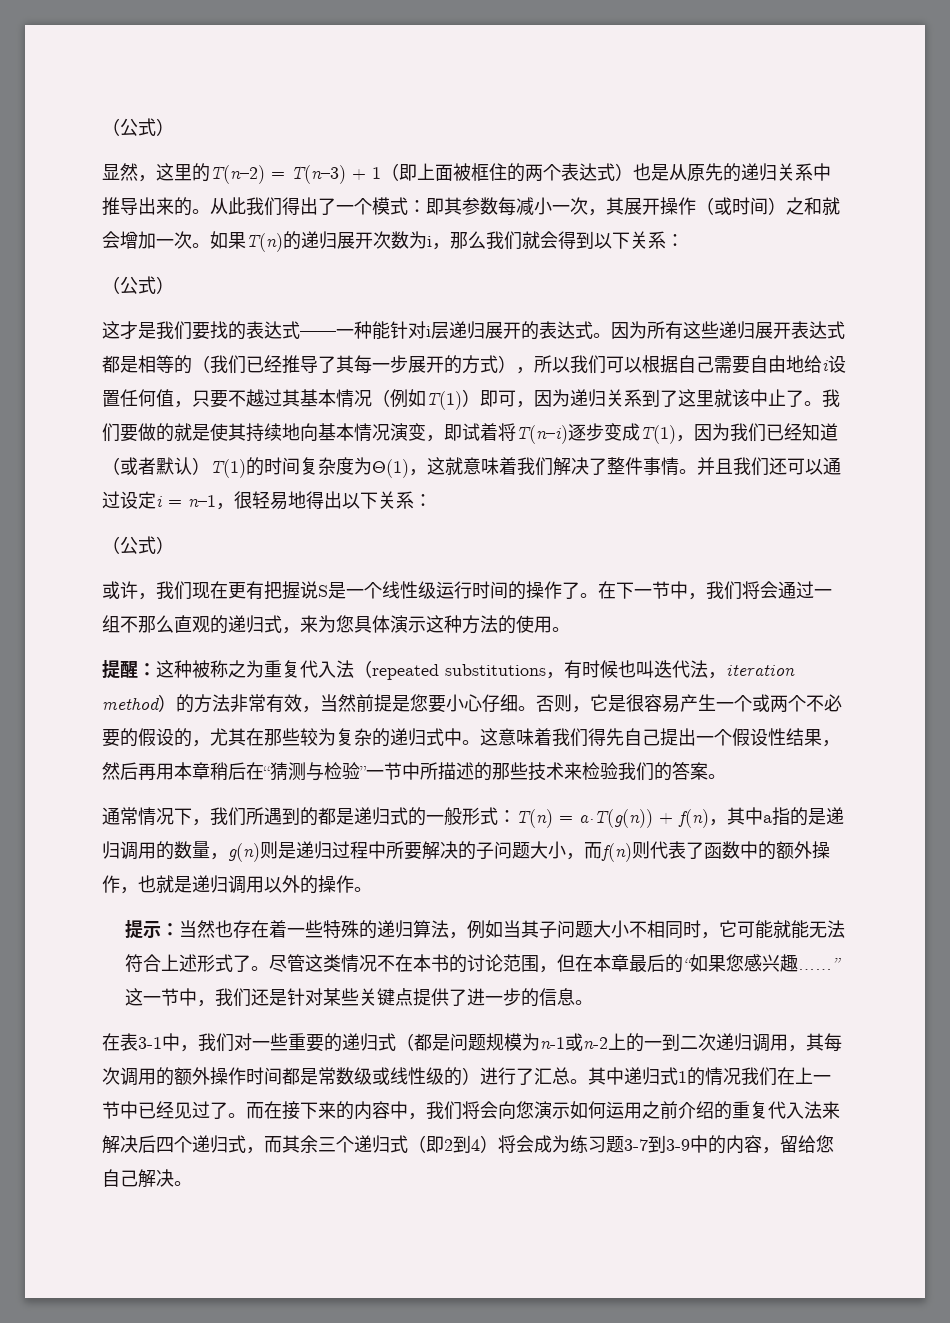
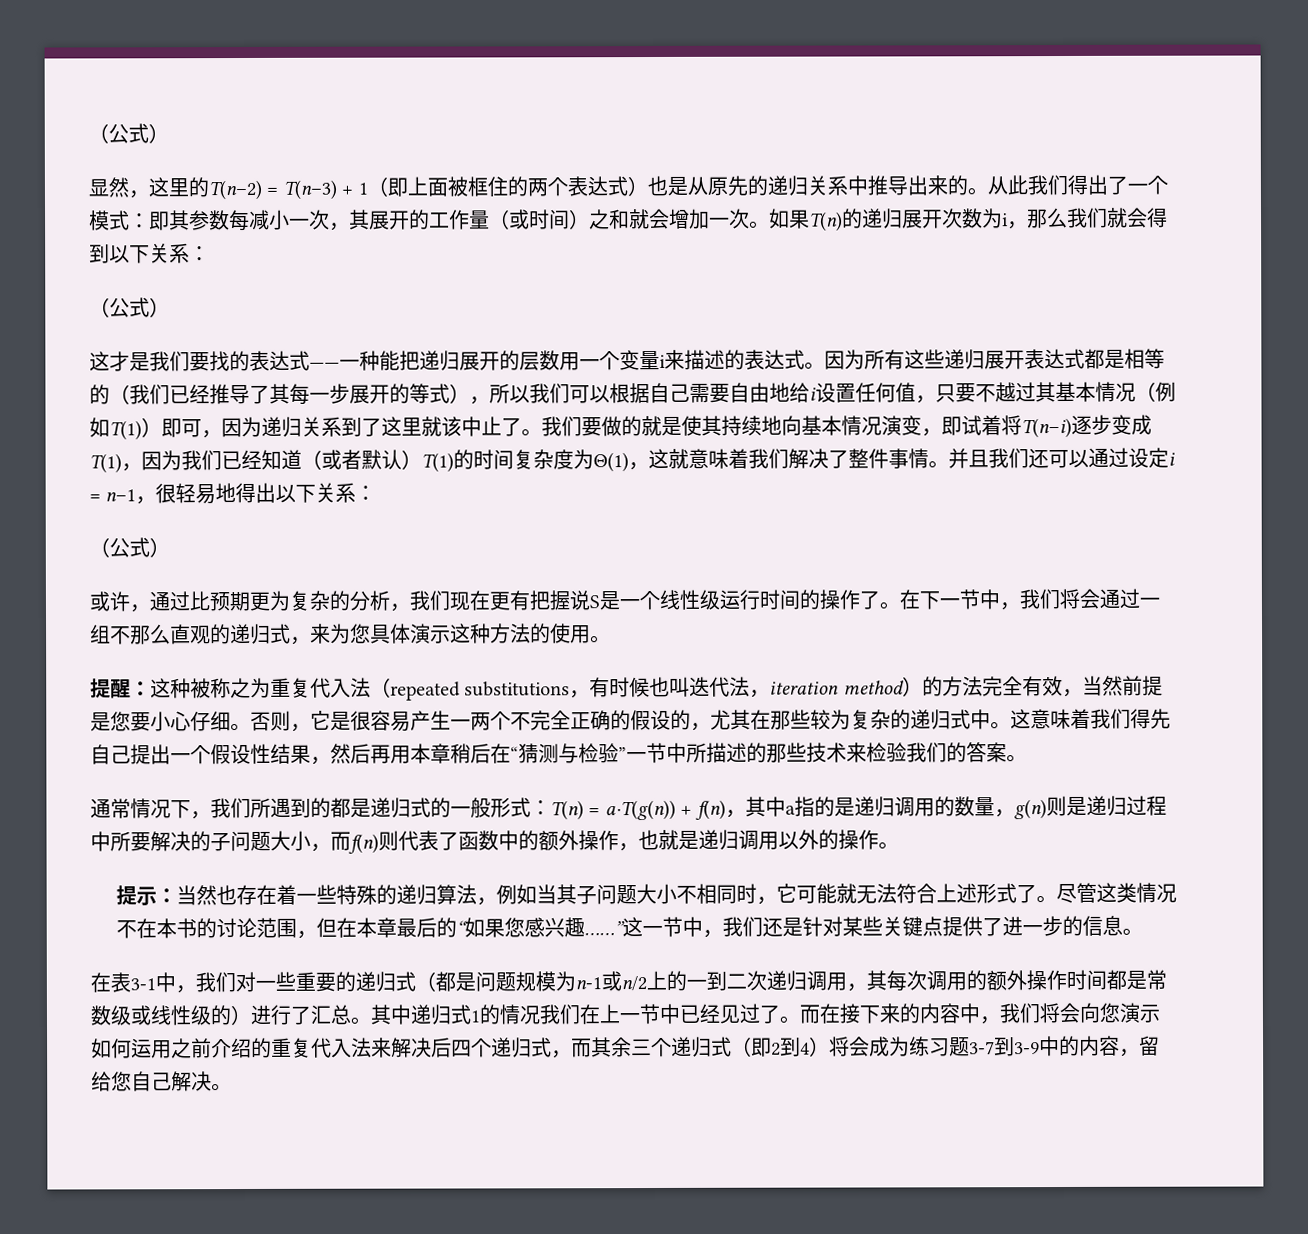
[660,197,696,215] 操作 -> [409,209,490,230] 的工作量
[390,321,521,339] 针对i层递归展开 -> [399,349,725,371] 把递归展开的层数用一个变量i来描述
[462,355,480,374] 方 -> [409,383,430,404] 等
(156, 596) none -> [149,590,410,612] 通过比预期更为复杂的分析，
[230,694,266,712] 非常 -> [981,676,1023,697] 完全
[734,694,842,712] [102,729,120,747] 个或两个不必要 -> [470,710,611,731] 两个不完全正确
[790,920,809,939] 能 -> (857, 893) none
[583,1037,608,1049] n-2 -> [621,976,647,992] n/2

